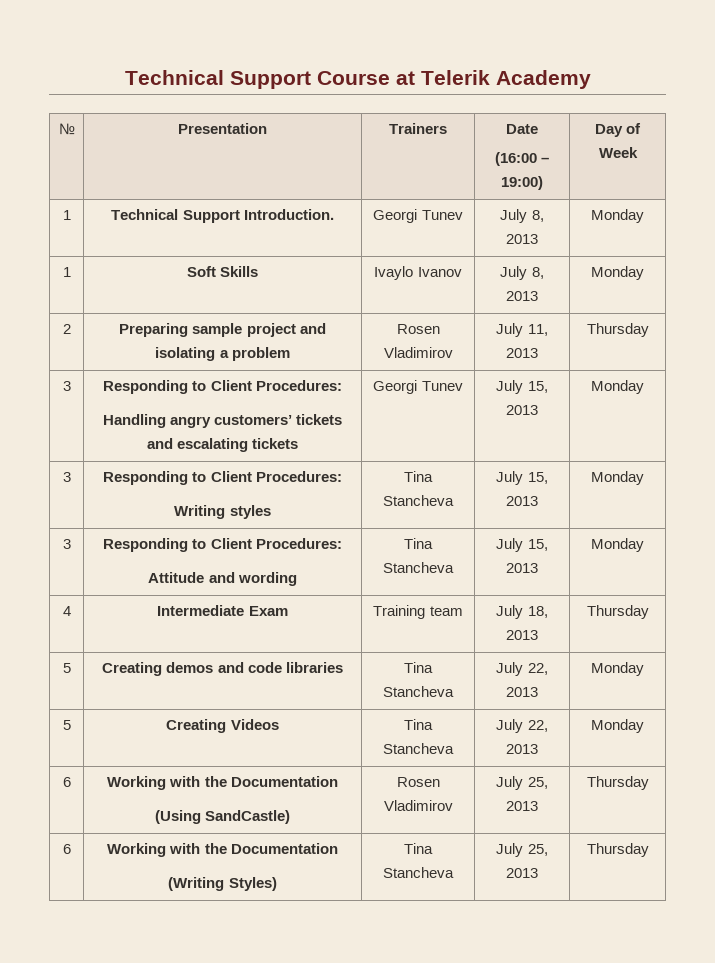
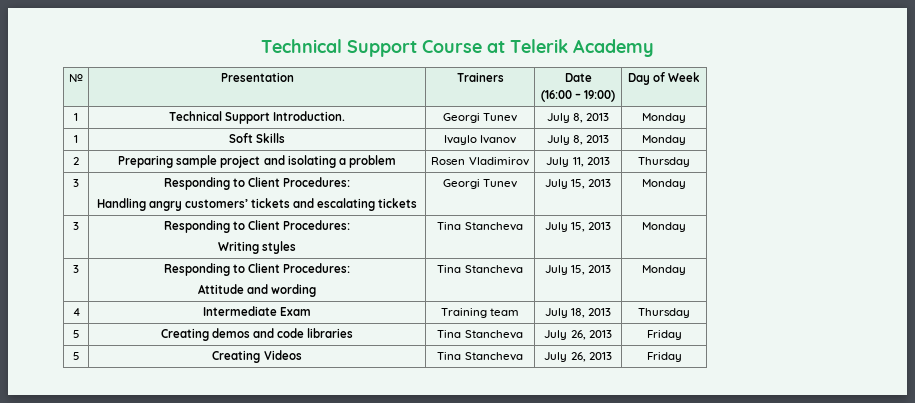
[527,663,548,675] [506,687,538,697] [591,662,644,676] 22, 2013 | Monday -> [570,330,612,340] [646,330,682,340] 26, 2013 | Friday
[527,720,548,732] [506,744,538,754] [591,719,644,733] [62,777,71,787] [107,776,338,790] [154,810,291,824] [396,777,440,787] [383,800,453,811] [496,776,548,790] [506,801,538,811] [586,776,649,790] [62,844,71,854] [107,843,338,857] [168,877,277,891] [404,843,433,854] [383,867,454,878] [496,843,548,857] [506,868,538,878] [586,843,649,857] 22, 2013 | Monday // 6 | Working with the Documentation // (Using SandCastle) | Rosen Vladimirov | July 25, 2013 | Thursday // 6 | Working with the Documentation // (Writing Styles) | Tina Stancheva | July 25, 2013 | Thursday -> [570,352,612,362] [646,352,682,362] 26, 2013 | Friday

